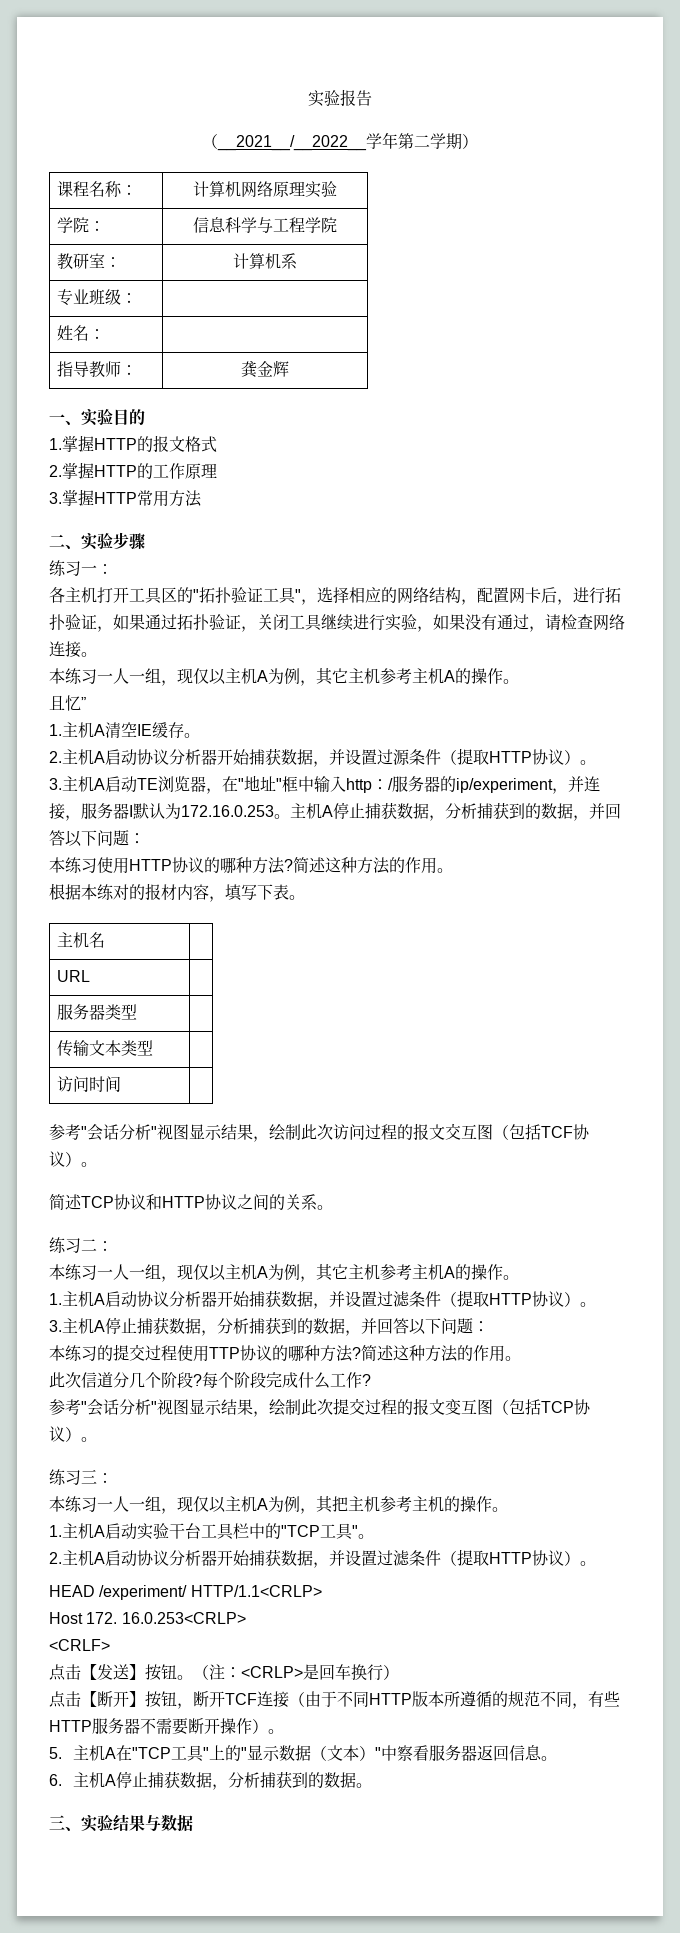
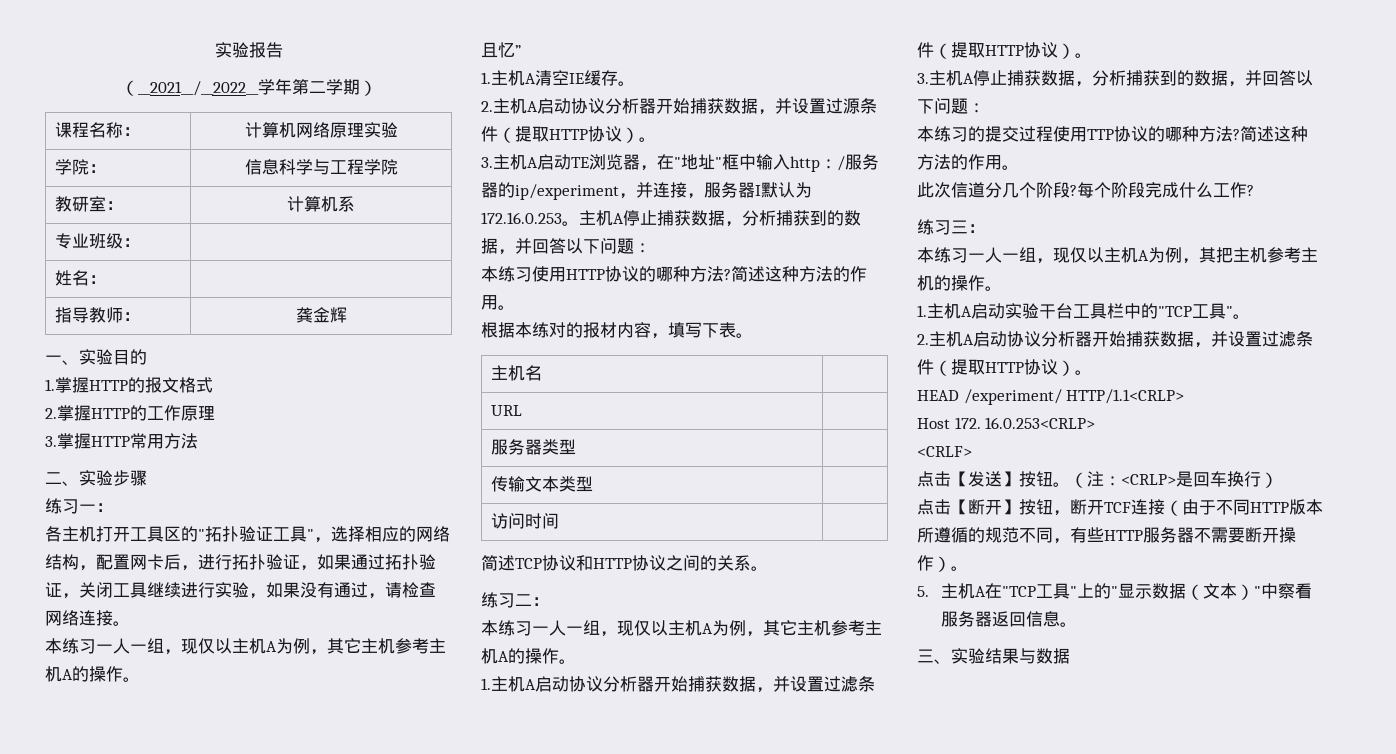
[49,1123,590,1142] [49,1151,97,1167] // 参考"会话分析"视图显示结果，绘制此次访问过程的报文交互图（包括TCF协议）。 -> (560, 521) none
[49,1398,591,1417] [49,1426,97,1442] // 参考"会话分析"视图显示结果，绘制此次提交过程的报文变互图（包括TCP协议）。 -> (1254, 190) none
[49,1771,372,1790] // 6.主机A停止捕获数据，分析捕获到的数据。 -> (1077, 624) none

